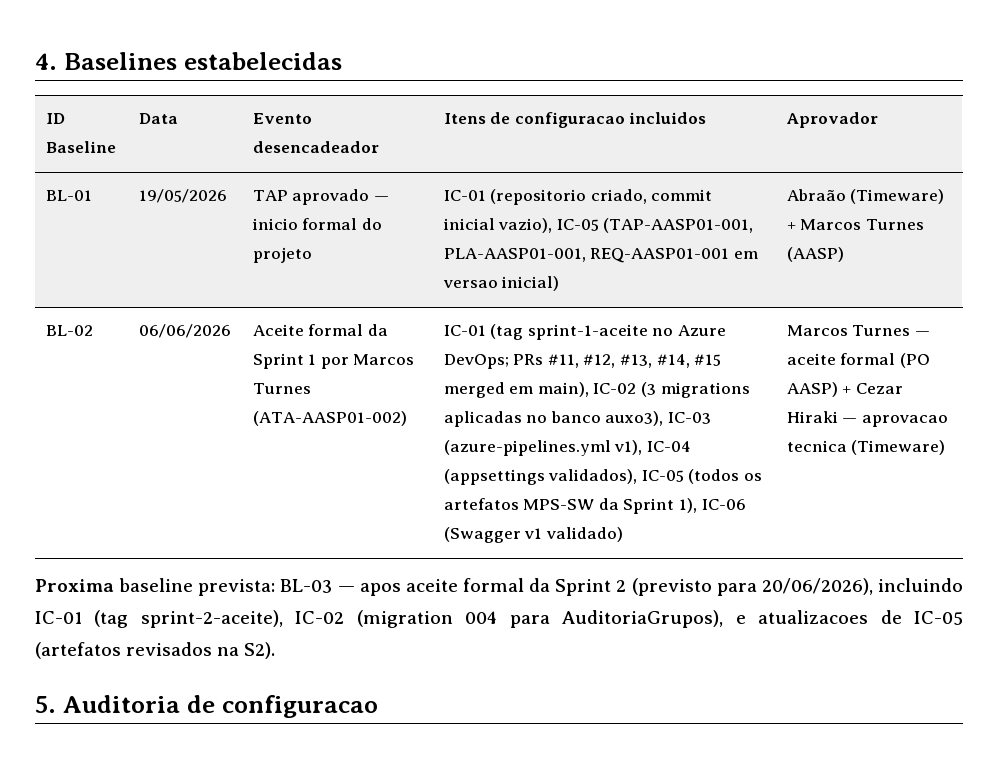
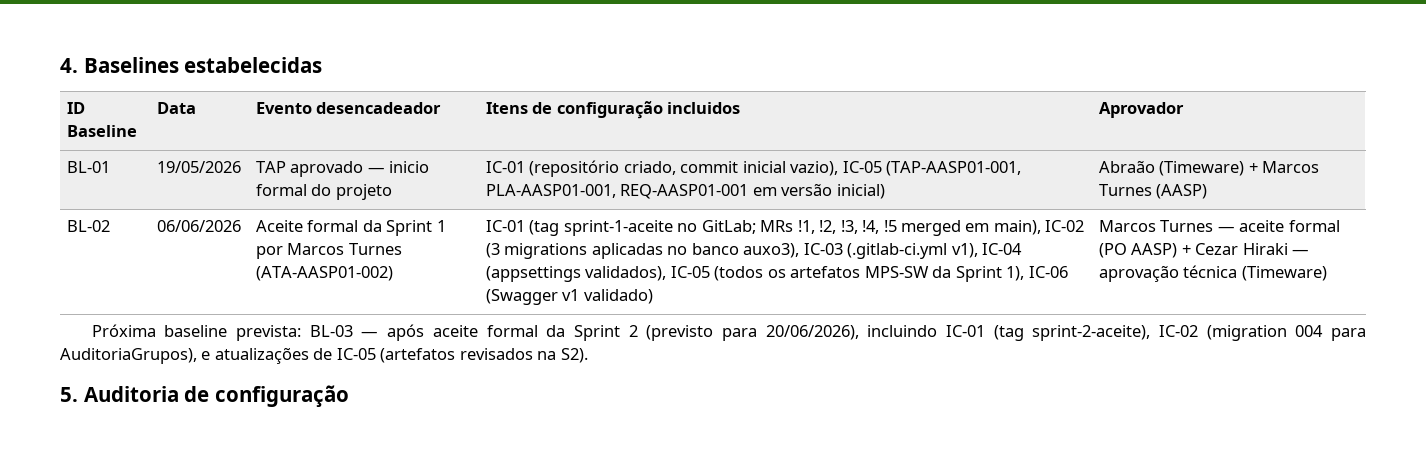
[514,112,625,128] configuracao -> [556,101,663,119] configuração
[490,189,587,205] (repositorio -> [529,160,620,177] (repositório
[442,280,498,288] versao -> [781,183,833,196] versão
[677,325,726,336] [443,354,722,369] Azure DevOps; PRs #11, #12, #13, #14, #15 -> [701,220,897,234] GitLab; MRs !1, !2, !3, !4, !5
[443,440,611,456] (azure-pipelines.yml -> [847,243,948,259] (.gitlab-ci.yml
[861,415,948,427] [786,440,847,452] aprovacao tecnica -> [1098,265,1238,282] aprovação técnica
[35,579,114,592] Proxima -> [91,324,156,337] Próxima
[359,583,401,596] apos -> [387,324,425,341] após
[758,610,869,624] atualizacoes -> [214,347,309,364] atualizações
[221,695,378,718] configuracao -> [214,385,349,407] configuração

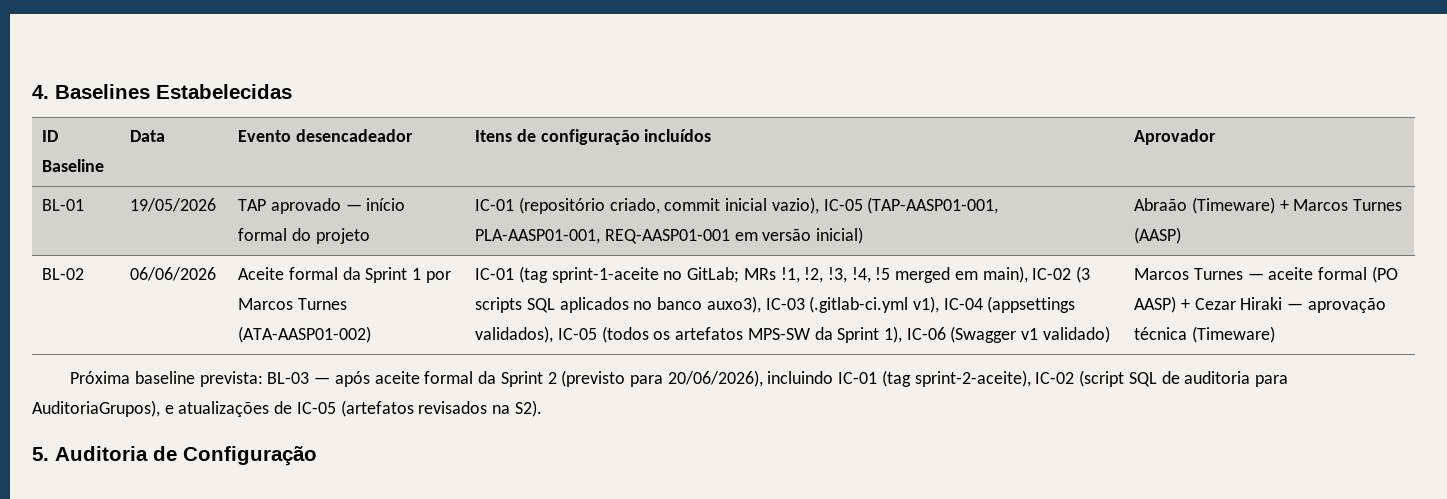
[184,57,323,73] estabelecidas -> [156,84,292,99] Estabelecidas
[667,102,741,114] incluidos -> [644,129,712,142] incluídos
[389,161,430,173] inicio -> [366,198,406,211] início
[504,243,663,259] migrations aplicadas -> [475,297,629,313] scripts SQL aplicados
[1206,325,1324,341] (migration 004 -> [1079,370,1251,387] (script SQL de auditoria
[214,385,349,407] configuração -> [183,446,317,466] Configuração

